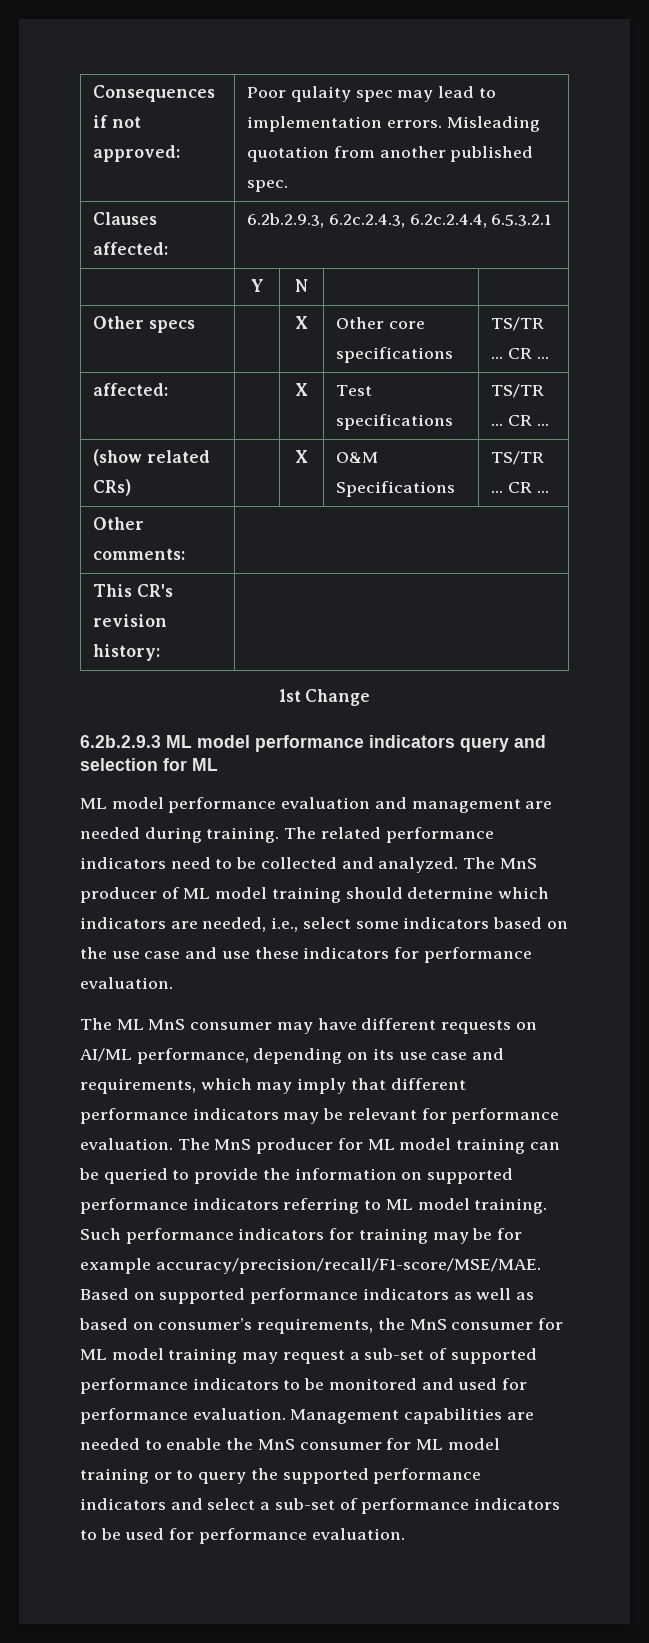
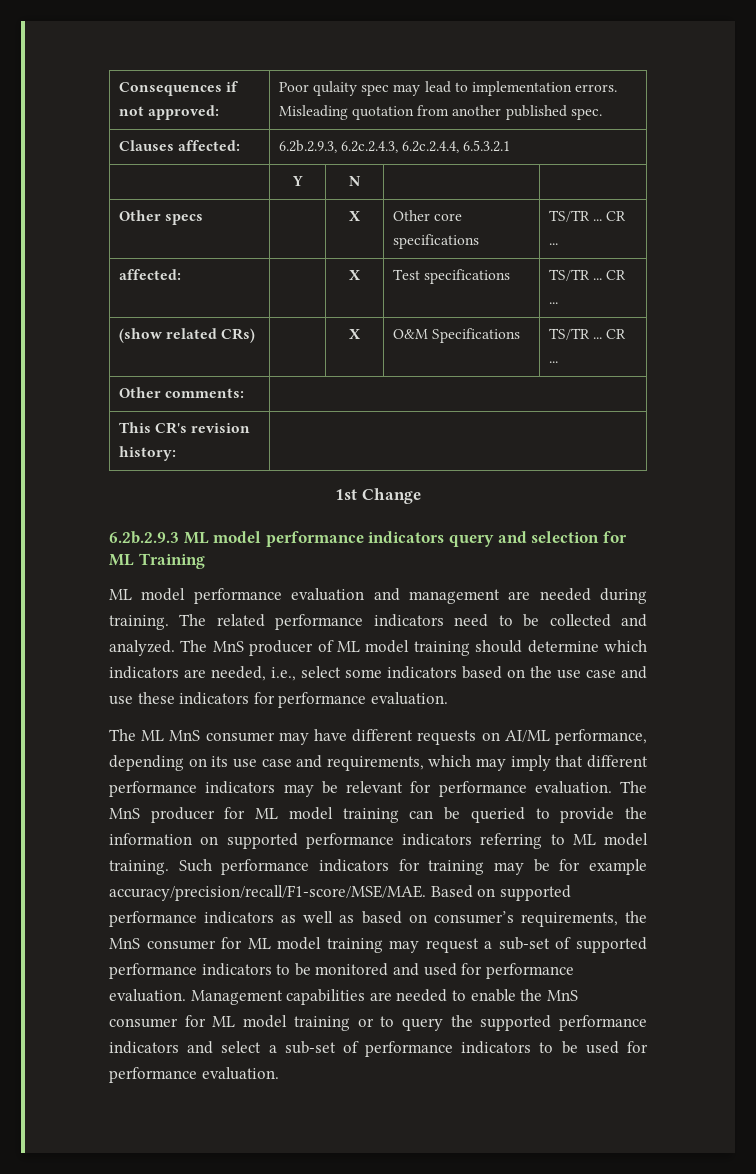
(218, 764) none -> [138,553,205,569] Training

